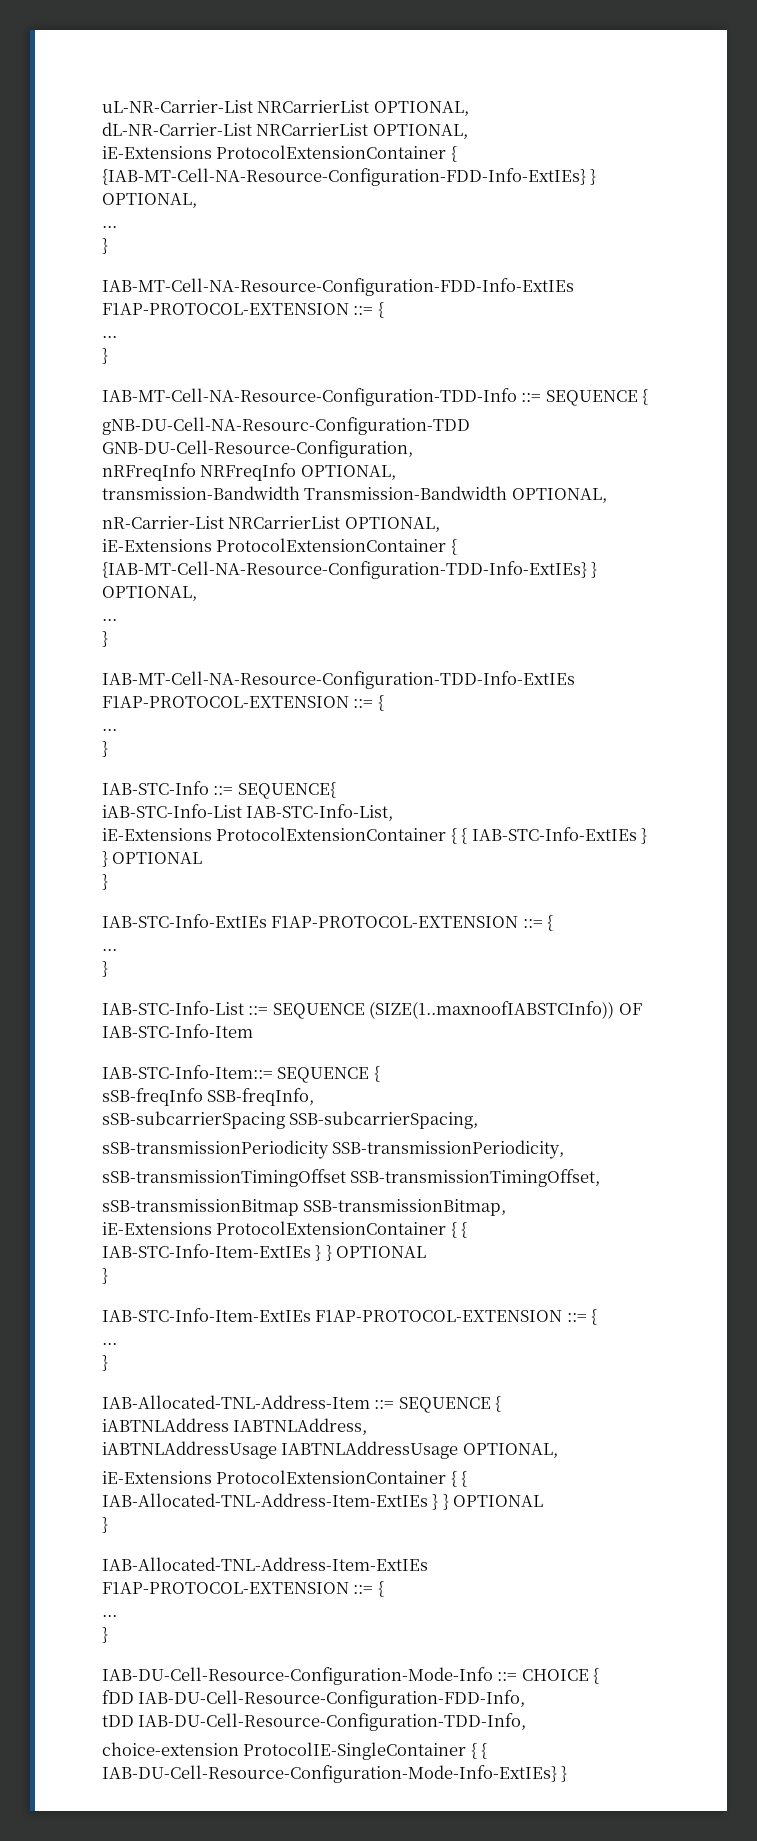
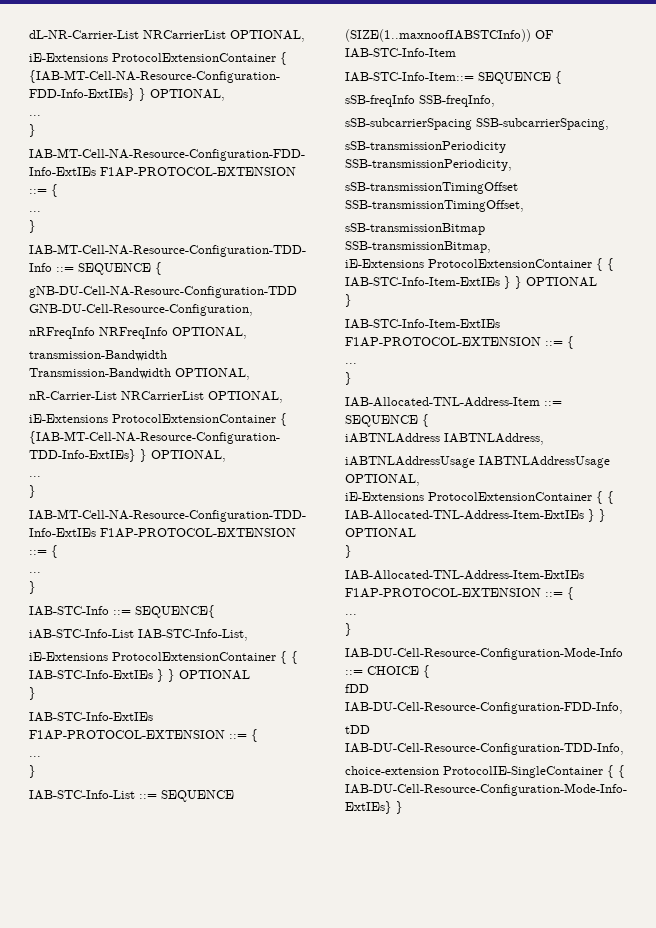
[102,100,469,116] uL-NR-Carrier-List NRCarrierList OPTIONAL, // -> (29, 34) none

